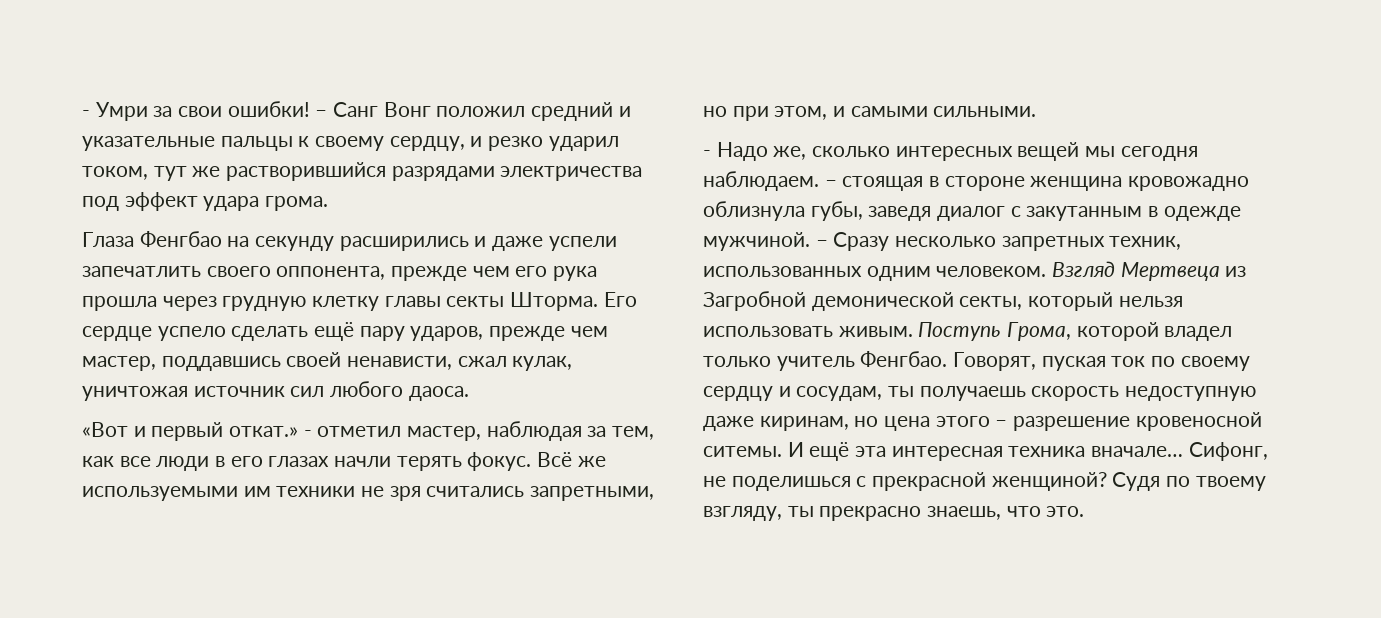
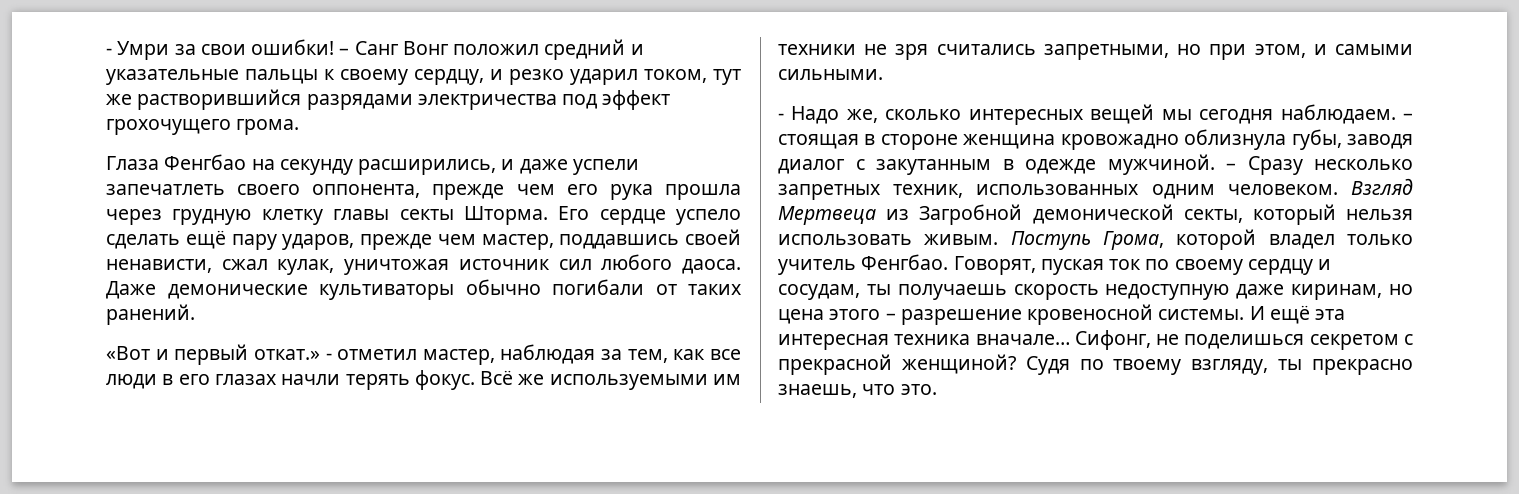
[203,196,260,211] удара -> [106,119,231,135] грохочущего
[339,236,469,251] расширились -> [358,159,497,175] расширились,
[82,266,201,277] запечатлить -> [106,184,225,195] запечатлеть
(469, 393) none -> [106,279,741,300] [106,304,195,325] Даже демонические культиваторы обычно погибали от таких ранений.
[868,206,932,221] заведя -> [1347,134,1413,149] заводя
[703,446,782,457] ситемы. -> [1158,309,1245,320] системы.
(851, 483) none -> [1309,334,1399,350] секретом

